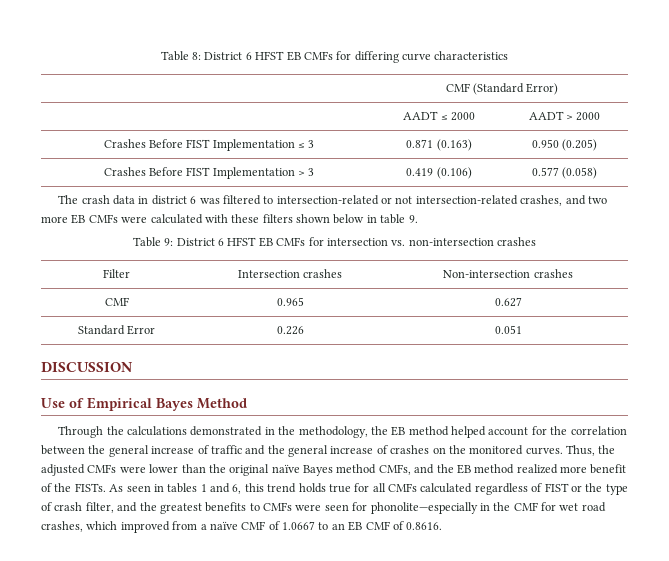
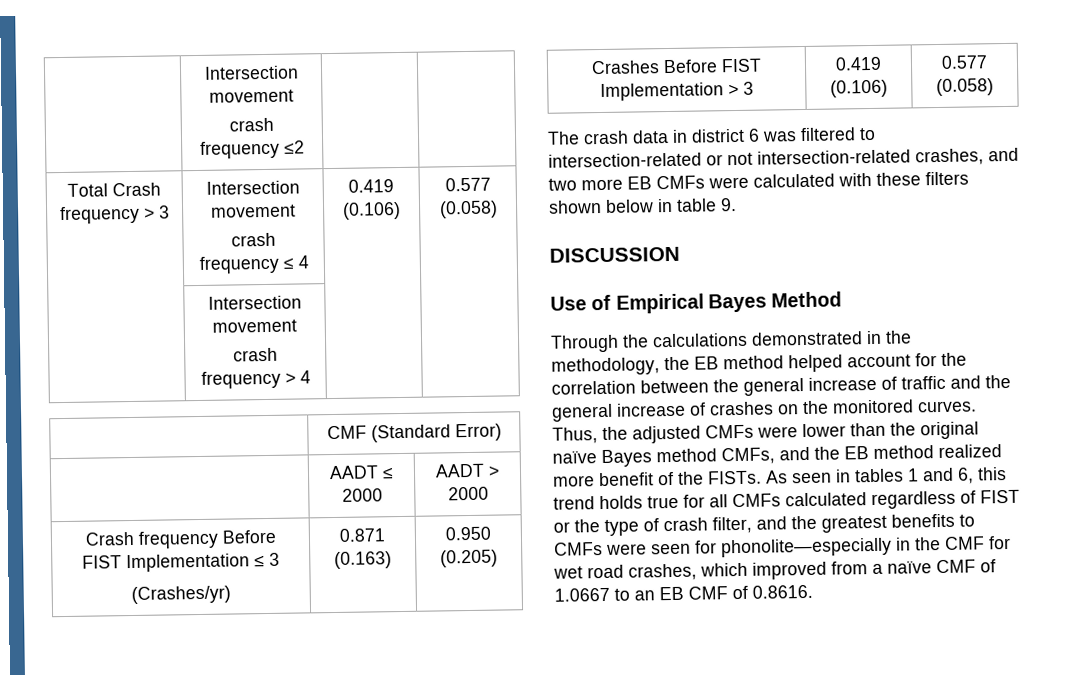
[160,51,509,63] Table 8: District 6 HFST EB CMFs for differing curve characteristics -> [203,65,299,80] [209,89,294,103] [229,117,274,132] [200,140,305,159] [67,182,161,197] [60,205,170,225] [205,180,300,195] [211,204,296,218] [231,232,276,247] [198,255,309,274] [348,179,395,193] [342,201,402,220] [444,177,491,192] [438,200,498,219] [207,295,302,310] [212,319,297,333] [233,347,278,362] [200,370,311,389] | Intersection movement // crash frequency ≤2 | | // Total Crash frequency > 3 | Intersection movement // crash frequency ≤ 4 | 0.419 (0.106) | 0.577 (0.058) // | Intersection movement // crash frequency > 4 | |
[103,139,146,148] Crashes -> [84,530,219,549] Crash frequency
(315, 144) none -> [131,585,231,605] // (Crashes/yr)
[132,237,537,247] [103,269,130,278] [237,269,343,278] [443,269,573,278] [104,297,129,306] [276,297,304,306] [494,297,522,307] [77,325,156,335] [276,326,304,335] [494,325,522,334] // Table 9: District 6 HFST EB CMFs for intersection vs. non-intersection crashes // Filter | Intersection crashes | Non-intersection crashes // CMF | 0.965 | 0.627 // Standard Error | 0.226 | 0.051 -> (737, 205) none

